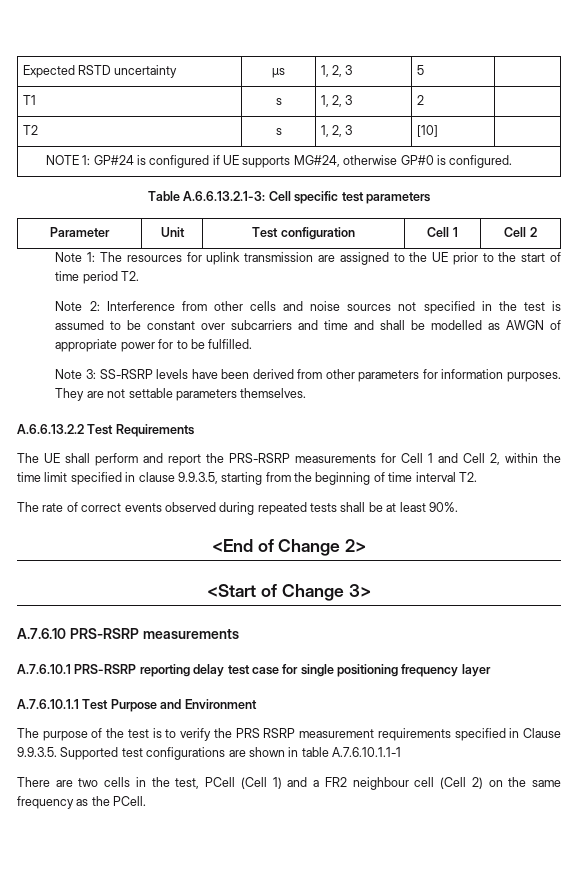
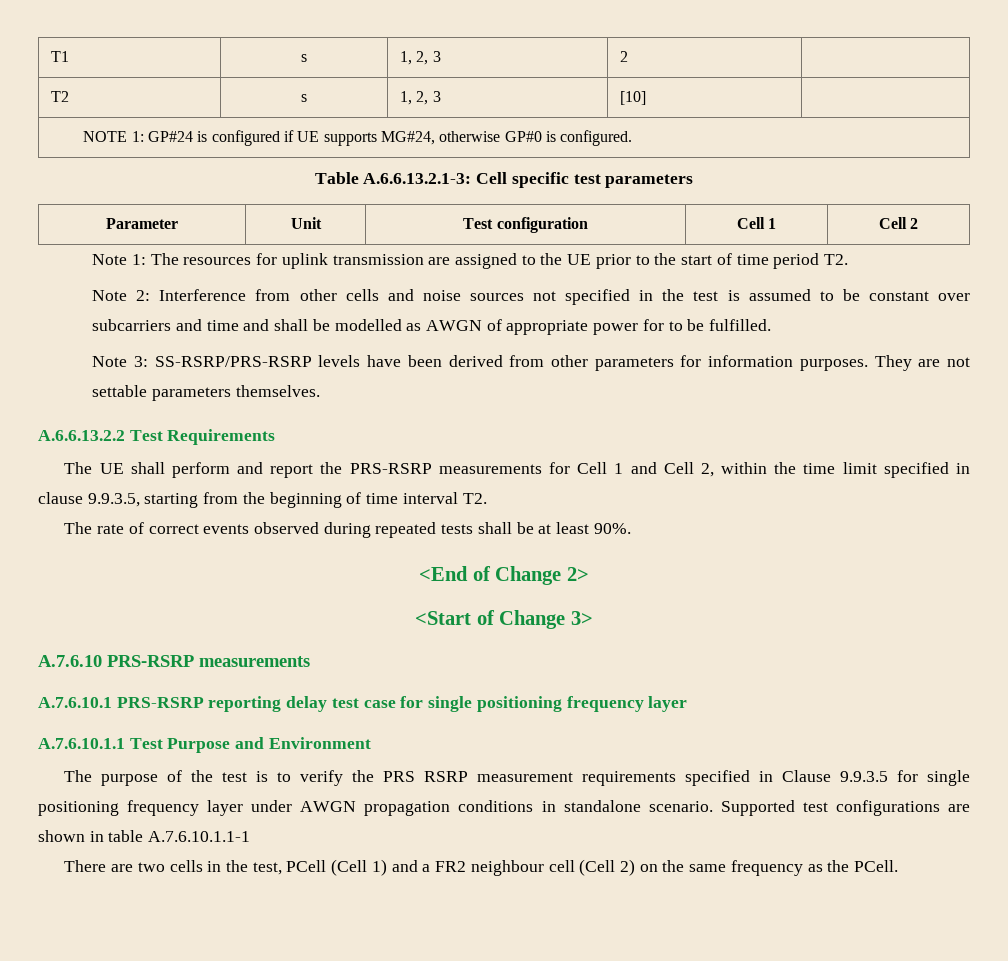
[22,65,178,78] [272,68,285,78] [320,65,353,77] [416,65,424,75] Expected RSTD uncertainty | μs | 1, 2, 3 | 5 | // -> (50, 56) none
[99,369,153,379] SS-RSRP -> [154,356,312,367] SS-RSRP/PRS-RSRP
[17,747,57,757] 9.9.3.5. -> [840,770,970,786] [38,800,713,816] 9.9.3.5 for single positioning frequency layer under AWGN propagation conditions in standalone scenario.

